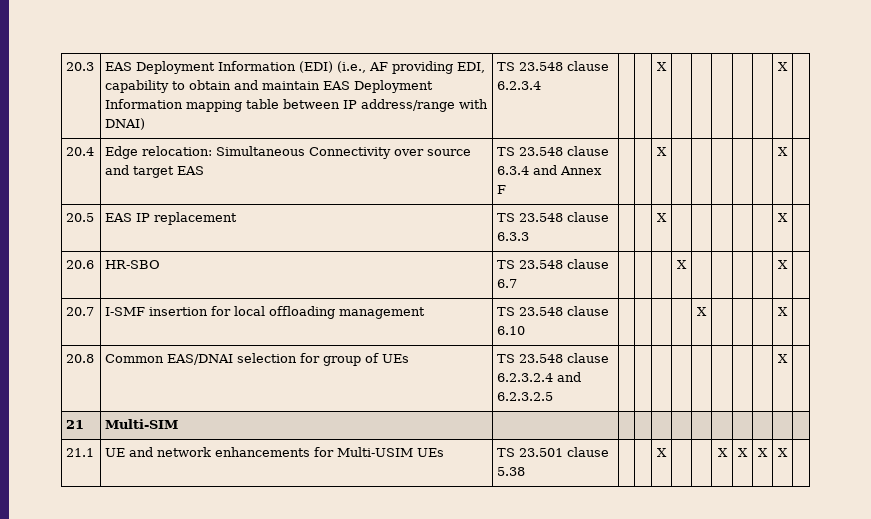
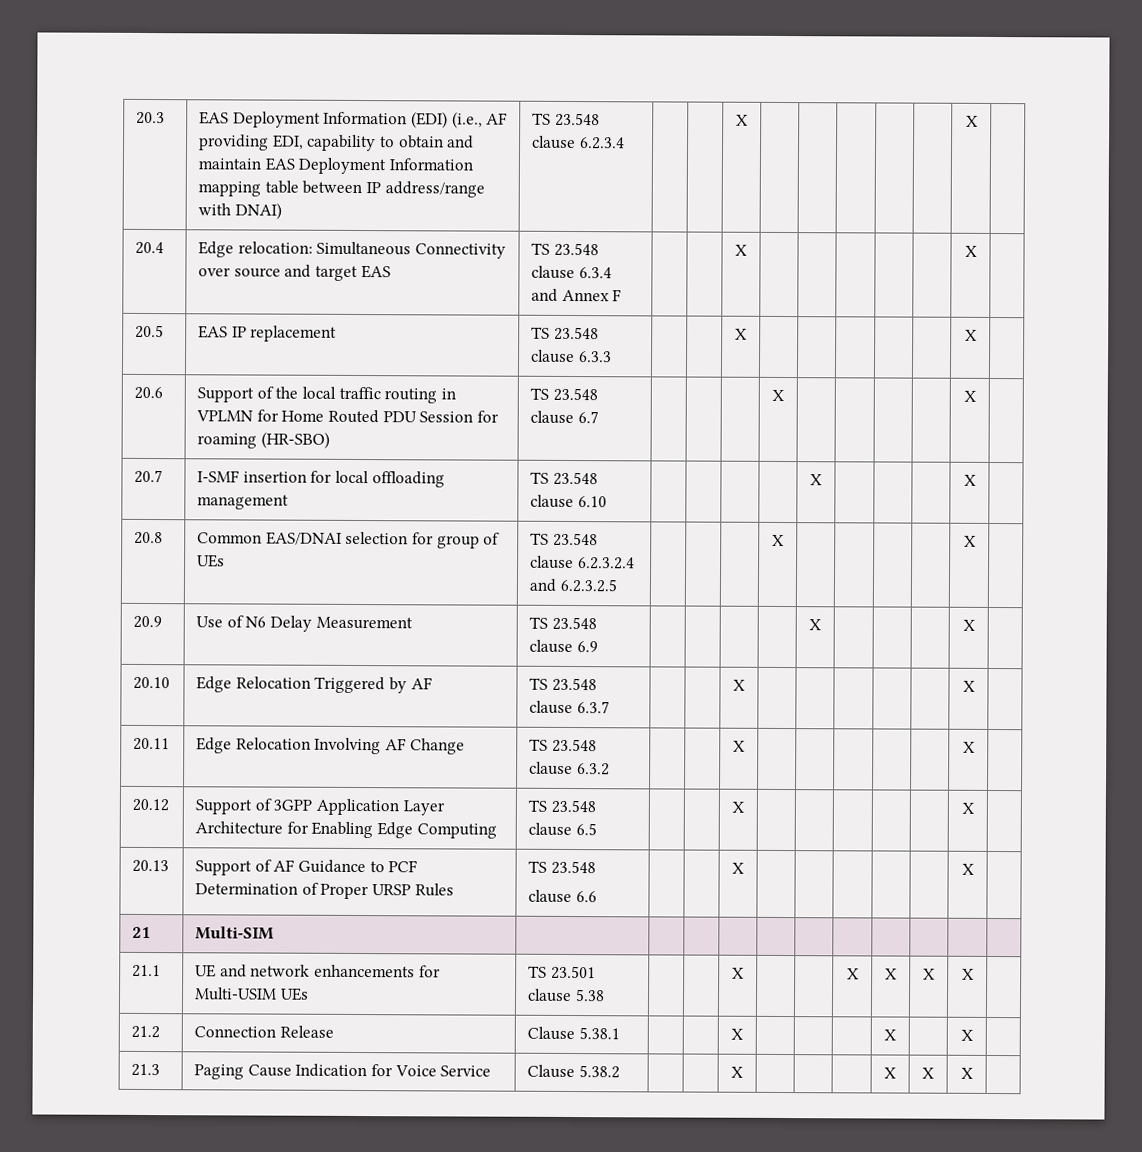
[105,260,161,269] HR-SBO -> [197,386,456,404] [196,409,499,424] [197,431,330,449] Support of the local traffic routing in VPLMN for Home Routed PDU Session for roaming (HR-SBO)
(554, 396) none -> [772,534,784,546] [963,535,976,547] [133,615,163,629] [196,615,413,632] [529,616,597,631] [529,639,598,654] [809,619,821,631] [962,619,975,631] [133,676,171,690] [196,676,433,694] [529,677,597,692] [529,700,610,715] [733,679,745,691] [962,680,975,692] [133,737,171,751] [196,737,465,755] [529,738,597,753] [529,761,610,776] [733,740,745,752] [962,741,975,753] [132,798,170,812] [195,798,445,816] [195,821,497,839] [528,799,596,814] [528,822,597,837] [732,801,744,813] [961,802,974,814] [132,859,170,873] [195,859,419,876] [195,882,454,900] [528,860,596,875] [528,889,597,904] [732,862,744,874] | X | | | | | X | // 20.9 | Use of N6 Delay Measurement | TS 23.548 clause 6.9 | | | | | X | | | | X | // 20.10 | Edge Relocation Triggered by AF | TS 23.548 clause 6.3.7 | | | X | | | | | | X | // 20.11 | Edge Relocation Involving AF Change | TS 23.548 clause 6.3.2 | | | X | | | | | | X | // 20.12 | Support of 3GPP Application Layer Architecture for Enabling Edge Computing | TS 23.548 clause 6.5 | | | X | | | | | | X | // 20.13 | Support of AF Guidance to PCF Determination of Proper URSP Rules | TS 23.548 // clause 6.6 | | | X
(788, 452) none -> [131,1025,161,1039] [194,1025,334,1038] [527,1026,620,1041] [731,1028,743,1040] [884,1029,896,1041] [960,1029,973,1041] [131,1063,161,1077] [194,1063,492,1080] [527,1064,620,1079] [731,1066,743,1078] [884,1067,896,1079] [922,1067,934,1079] [960,1067,973,1079] // 21.2 | Connection Release | Clause 5.38.1 | | | X | | | | X | | X | // 21.3 | Paging Cause Indication for Voice Service | Clause 5.38.2 | | | X | | | | X | X | X |

